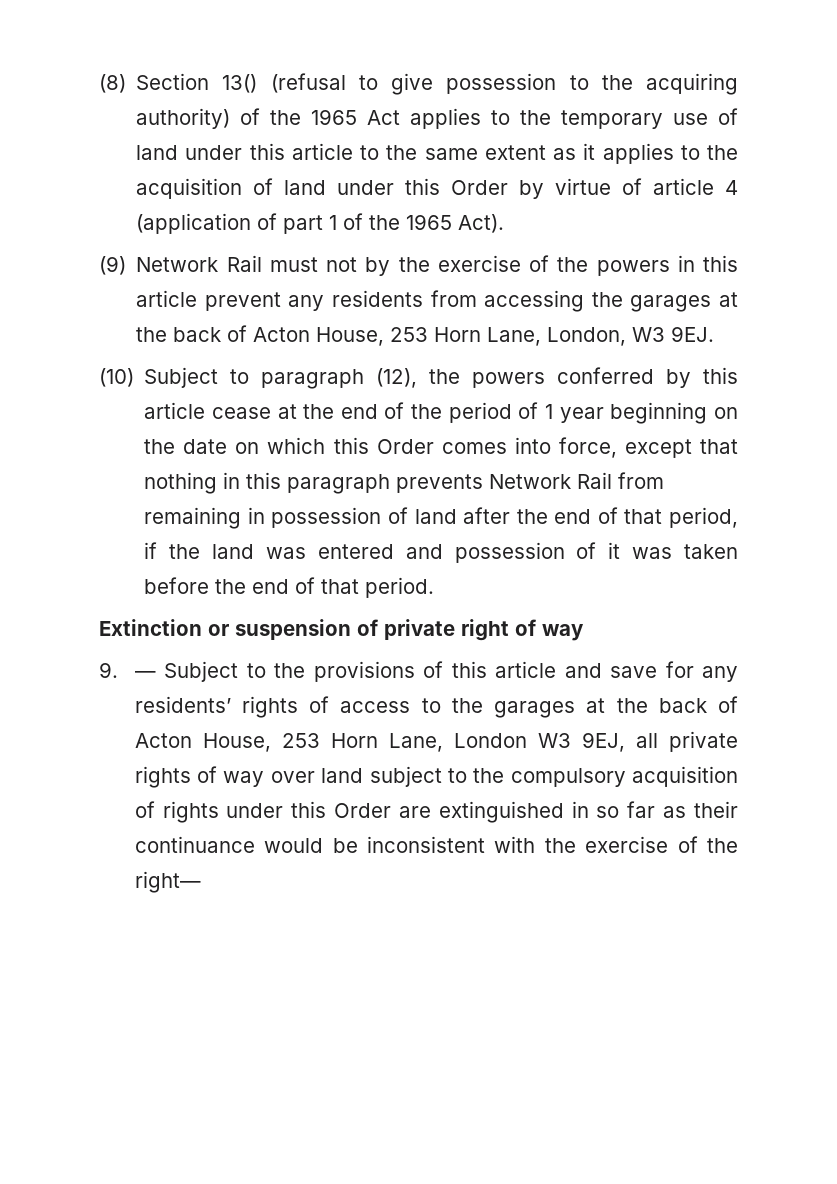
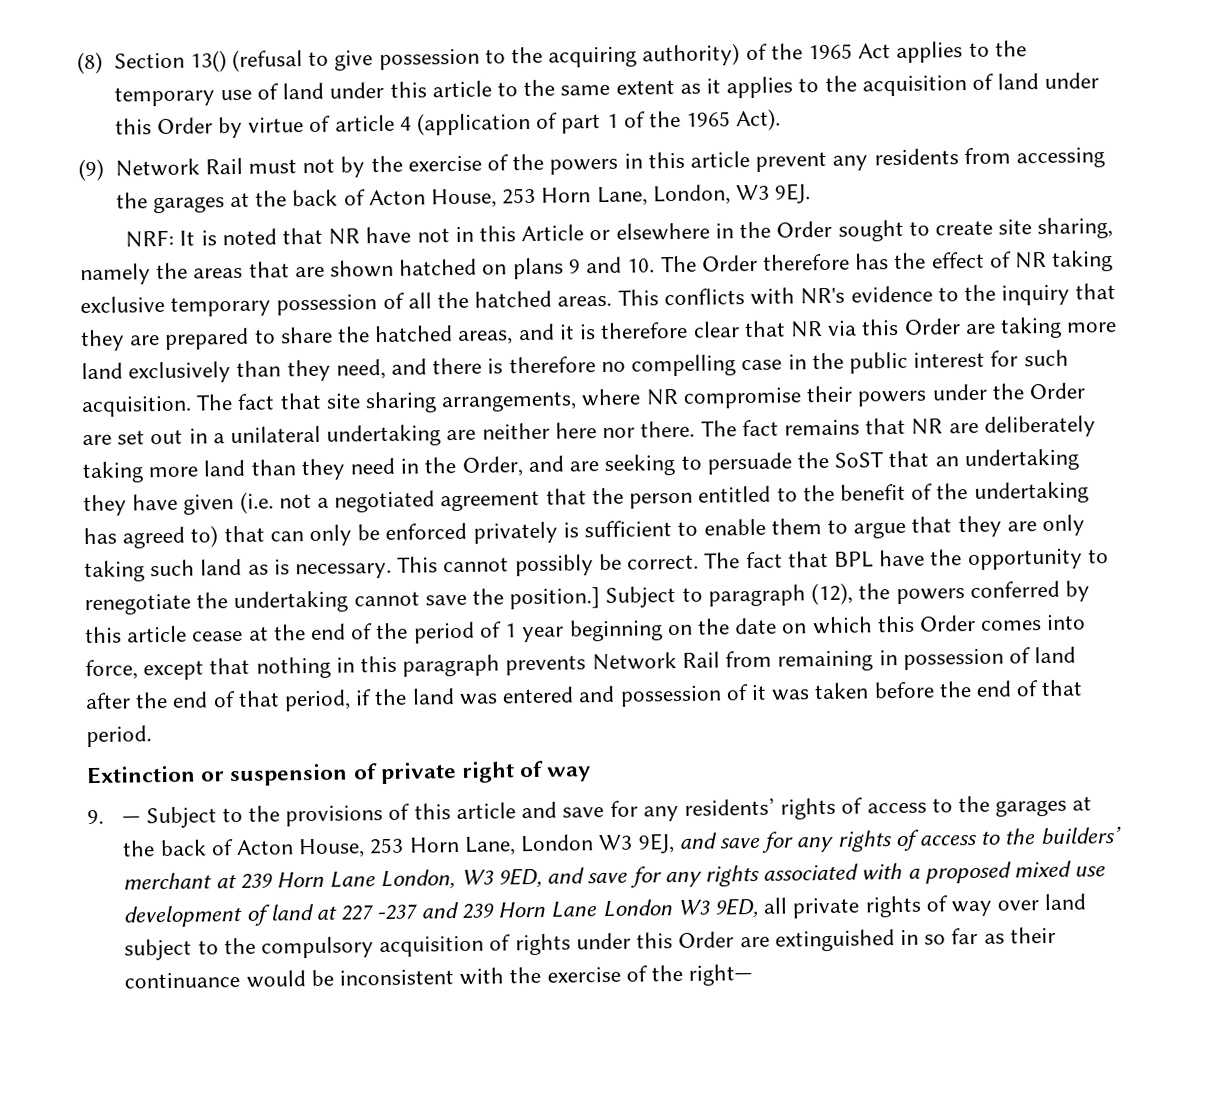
[99,368,134,387] (10) -> [125,217,1114,248] [80,250,1114,286] [80,283,1117,317] [80,316,1118,352] [81,349,1069,384] [81,382,1085,418] [82,415,1096,447] [82,448,1079,484] [83,481,1089,517] [83,514,1085,549] [84,548,1109,583] [84,587,601,616] NRF: It is noted that NR have not in this Article or elsewhere in the Order sought to create site sharing, namely the areas that are shown hatched on plans 9 and 10. The Order therefore has the effect of NR taking exclusive temporary possession of all the hatched areas. This conflicts with NR's evidence to the inquiry that they are prepared to share the hatched areas, and it is therefore clear that NR via this Order are taking more land exclusively than they need, and there is therefore no compelling case in the public interest for such acquisition. The fact that site sharing arrangements, where NR compromise their powers under the Order are set out in a unilateral undertaking are neither here nor there. The fact remains that NR are deliberately taking more land than they need in the Order, and are seeking to persuade the SoST that an undertaking they have given (i.e. not a negotiated agreement that the person entitled to the benefit of the undertaking has agreed to) that can only be enforced privately is sufficient to enable them to argue that they are only taking such land as is necessary. This cannot possibly be correct. The fact that BPL have the opportunity to renegotiate the undertaking cannot save the position.]
(625, 742) none -> [678,825,1122,853] [123,860,1107,890] [123,897,759,928] and save for any rights of access to the builders’ merchant at 239 Horn Lane London, W3 9ED, and save for any rights associated with a proposed mixed use development of land at 227 -237 and 239 Horn Lane London W3 9ED,

